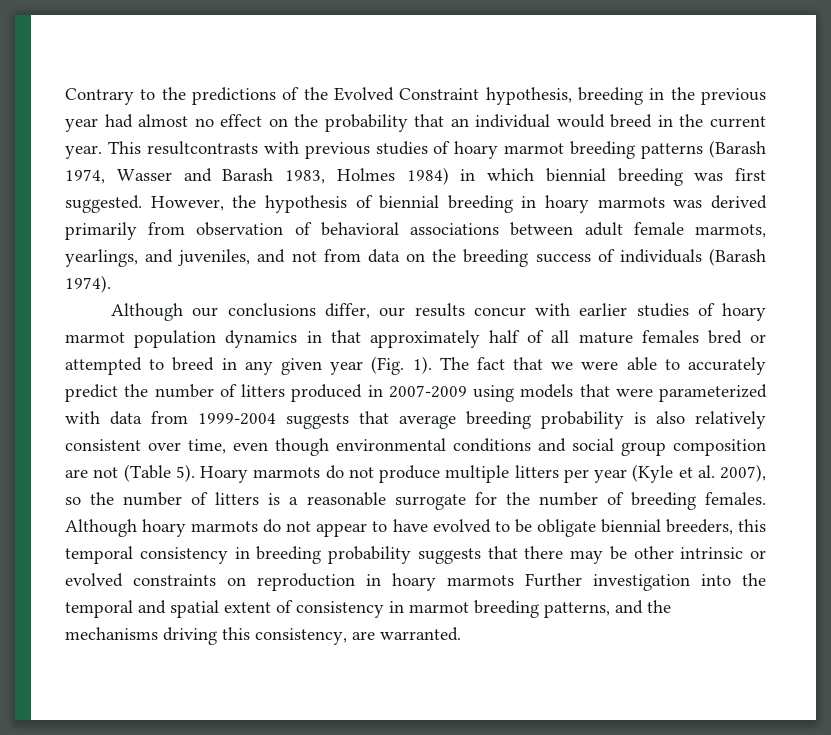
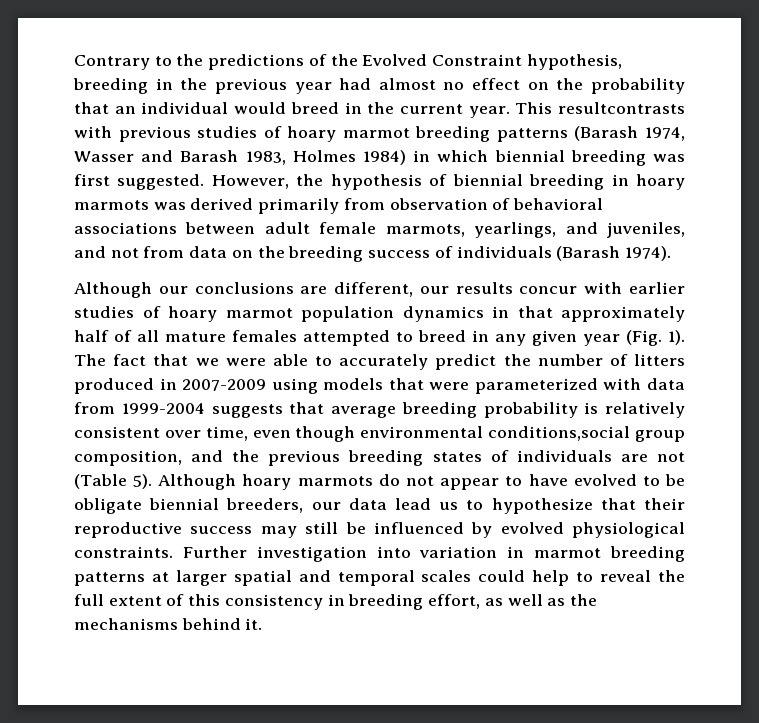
[324,303,370,319] differ, -> [300,282,414,297] are different,
[707,330,766,344] bred or -> (297, 336) none
[656,411,685,424] also -> (599, 408) none
[453,438,766,456] [65,464,766,483] [65,492,766,510] conditions and social group composition are not (Table 5). Hoary marmots do not produce multiple litters per year (Kyle et al. 2007), so the number of litters is a reasonable surrogate for the number of breeding females. -> [488,426,685,442] [74,450,685,466] [74,474,153,489] conditions,social group composition, and the previous breeding states of individuals are not (Table 5).
[737,519,766,532] [65,546,766,564] [65,573,766,591] [65,600,671,618] [65,627,461,645] this temporal consistency in breeding probability suggests that there may be other intrinsic or evolved constraints on reproduction in hoary marmots Further investigation into the temporal and spatial extent of consistency in marmot breeding patterns, and the mechanisms driving this consistency, are warranted. -> [311,498,685,514] [74,522,685,538] [74,546,686,562] [74,570,685,586] [74,594,597,610] [74,618,263,630] our data lead us to hypothesize that their reproductive success may still be influenced by evolved physiological constraints. Further investigation into variation in marmot breeding patterns at larger spatial and temporal scales could help to reveal the full extent of this consistency in breeding effort, as well as the mechanisms behind it.

